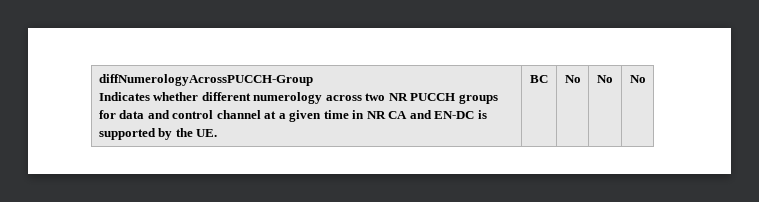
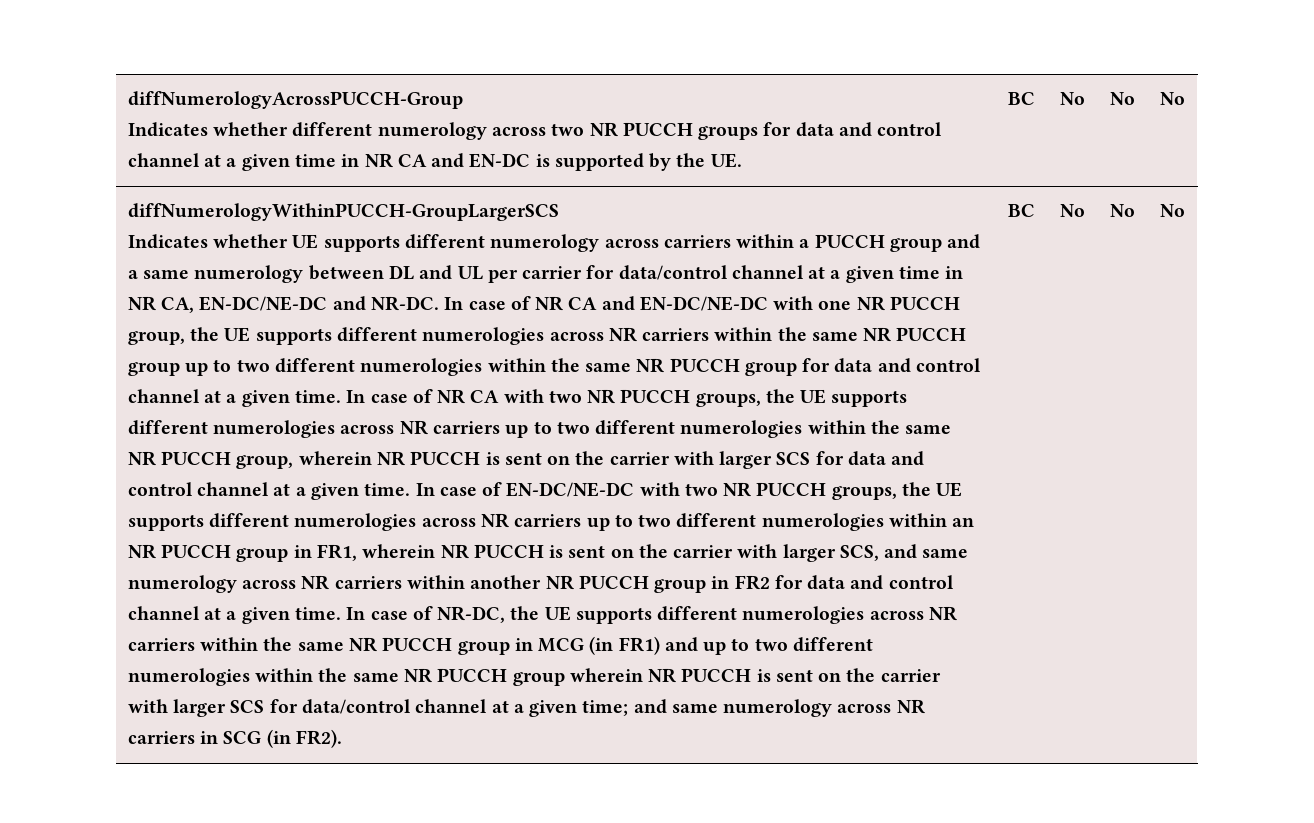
(646, 79) none -> [127,203,559,221] [127,234,981,252] [127,265,964,283] [127,296,960,313] [127,327,967,345] [127,358,981,376] [127,389,908,407] [127,420,952,438] [127,451,925,469] [127,482,963,500] [127,513,975,531] [127,544,969,562] [127,575,954,593] [127,606,957,624] [127,636,873,655] [127,668,941,686] [127,699,925,717] [127,729,342,748] [1008,204,1035,217] [1060,204,1085,217] [1110,204,1135,217] [1160,204,1185,217] // diffNumerologyWithinPUCCH-GroupLargerSCS // Indicates whether UE supports different numerology across carriers within a PUCCH group and a same numerology between DL and UL per carrier for data/control channel at a given time in NR CA, EN-DC/NE-DC and NR-DC. In case of NR CA and EN-DC/NE-DC with one NR PUCCH group, the UE supports different numerologies across NR carriers within the same NR PUCCH group up to two different numerologies within the same NR PUCCH group for data and control channel at a given time. In case of NR CA with two NR PUCCH groups, the UE supports different numerologies across NR carriers up to two different numerologies within the same NR PUCCH group, wherein NR PUCCH is sent on the carrier with larger SCS for data and control channel at a given time. In case of EN-DC/NE-DC with two NR PUCCH groups, the UE supports different numerologies across NR carriers up to two different numerologies within an NR PUCCH group in FR1, wherein NR PUCCH is sent on the carrier with larger SCS, and same numerology across NR carriers within another NR PUCCH group in FR2 for data and control channel at a given time. In case of NR-DC, the UE supports different numerologies across NR carriers within the same NR PUCCH group in MCG (in FR1) and up to two different numerologies within the same NR PUCCH group wherein NR PUCCH is sent on the carrier with larger SCS for data/control channel at a given time; and same numerology across NR carriers in SCG (in FR2). | BC | No | No | No

